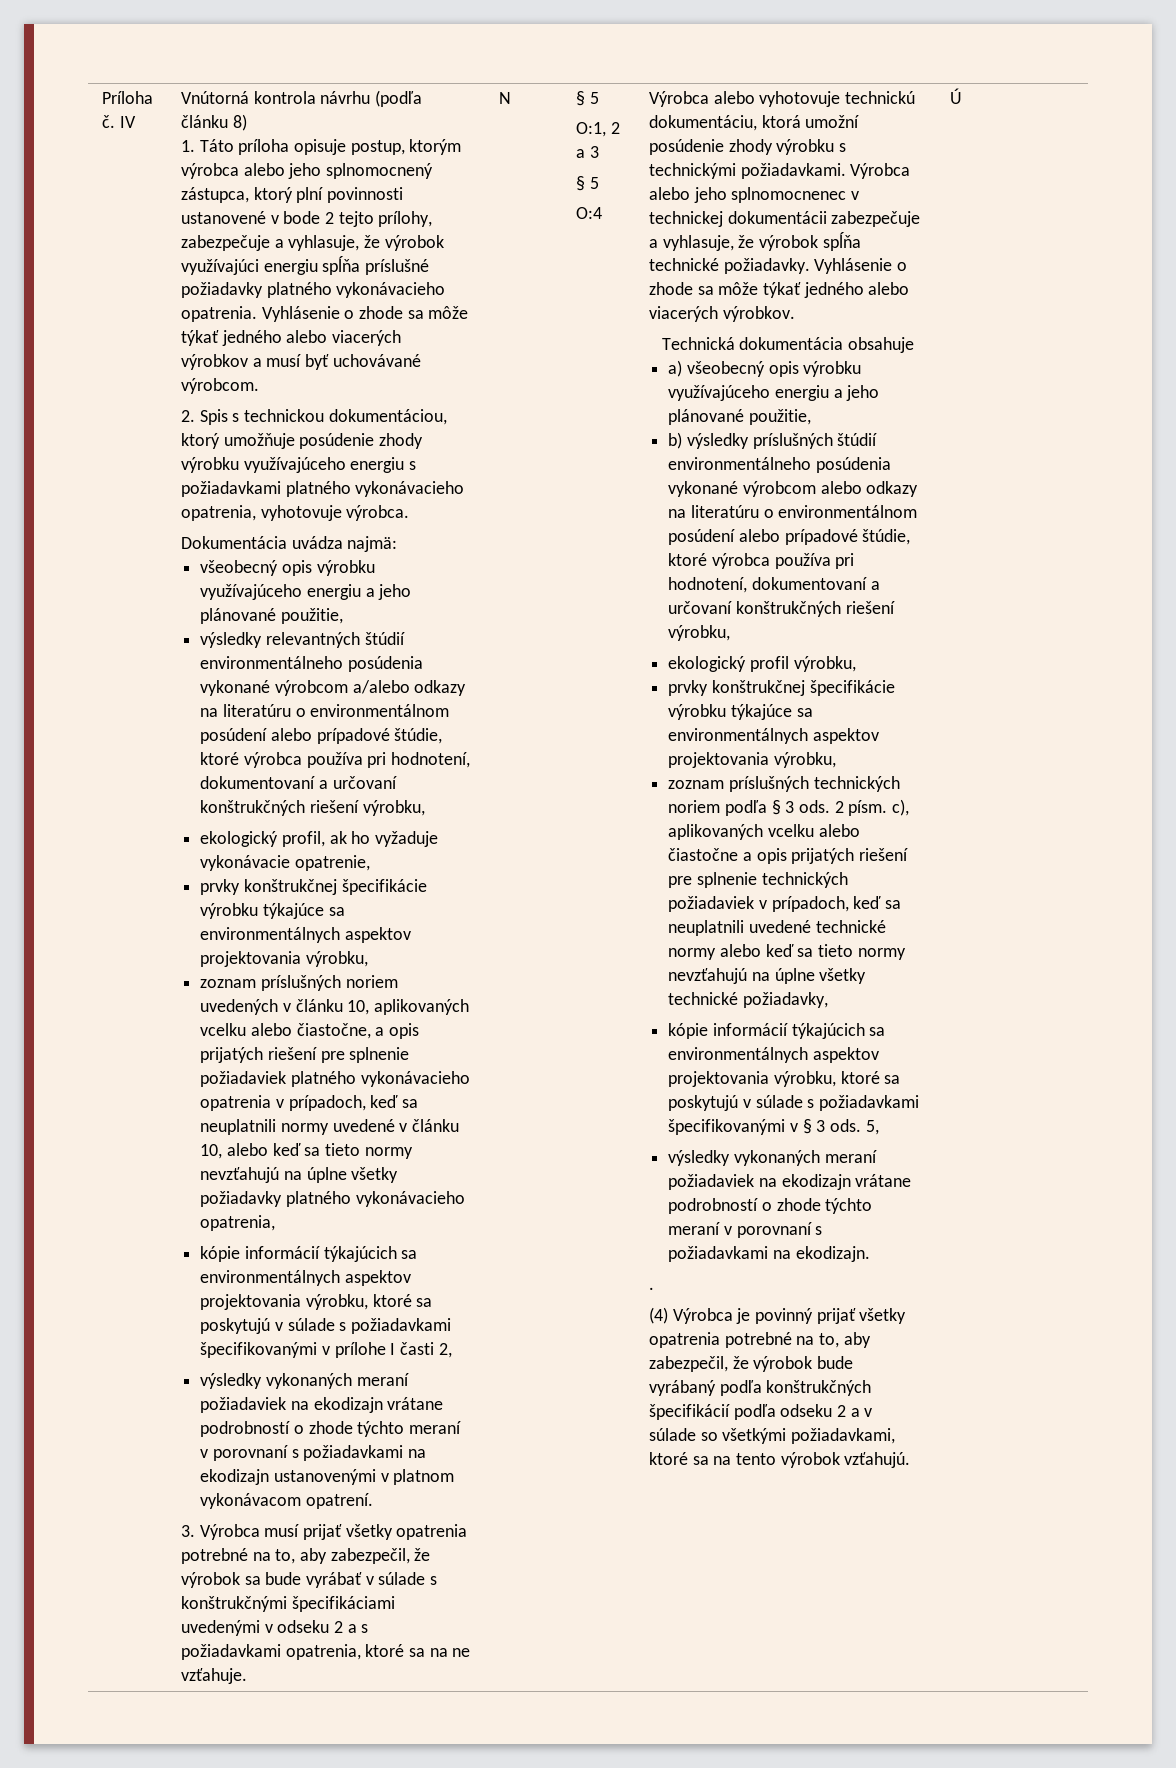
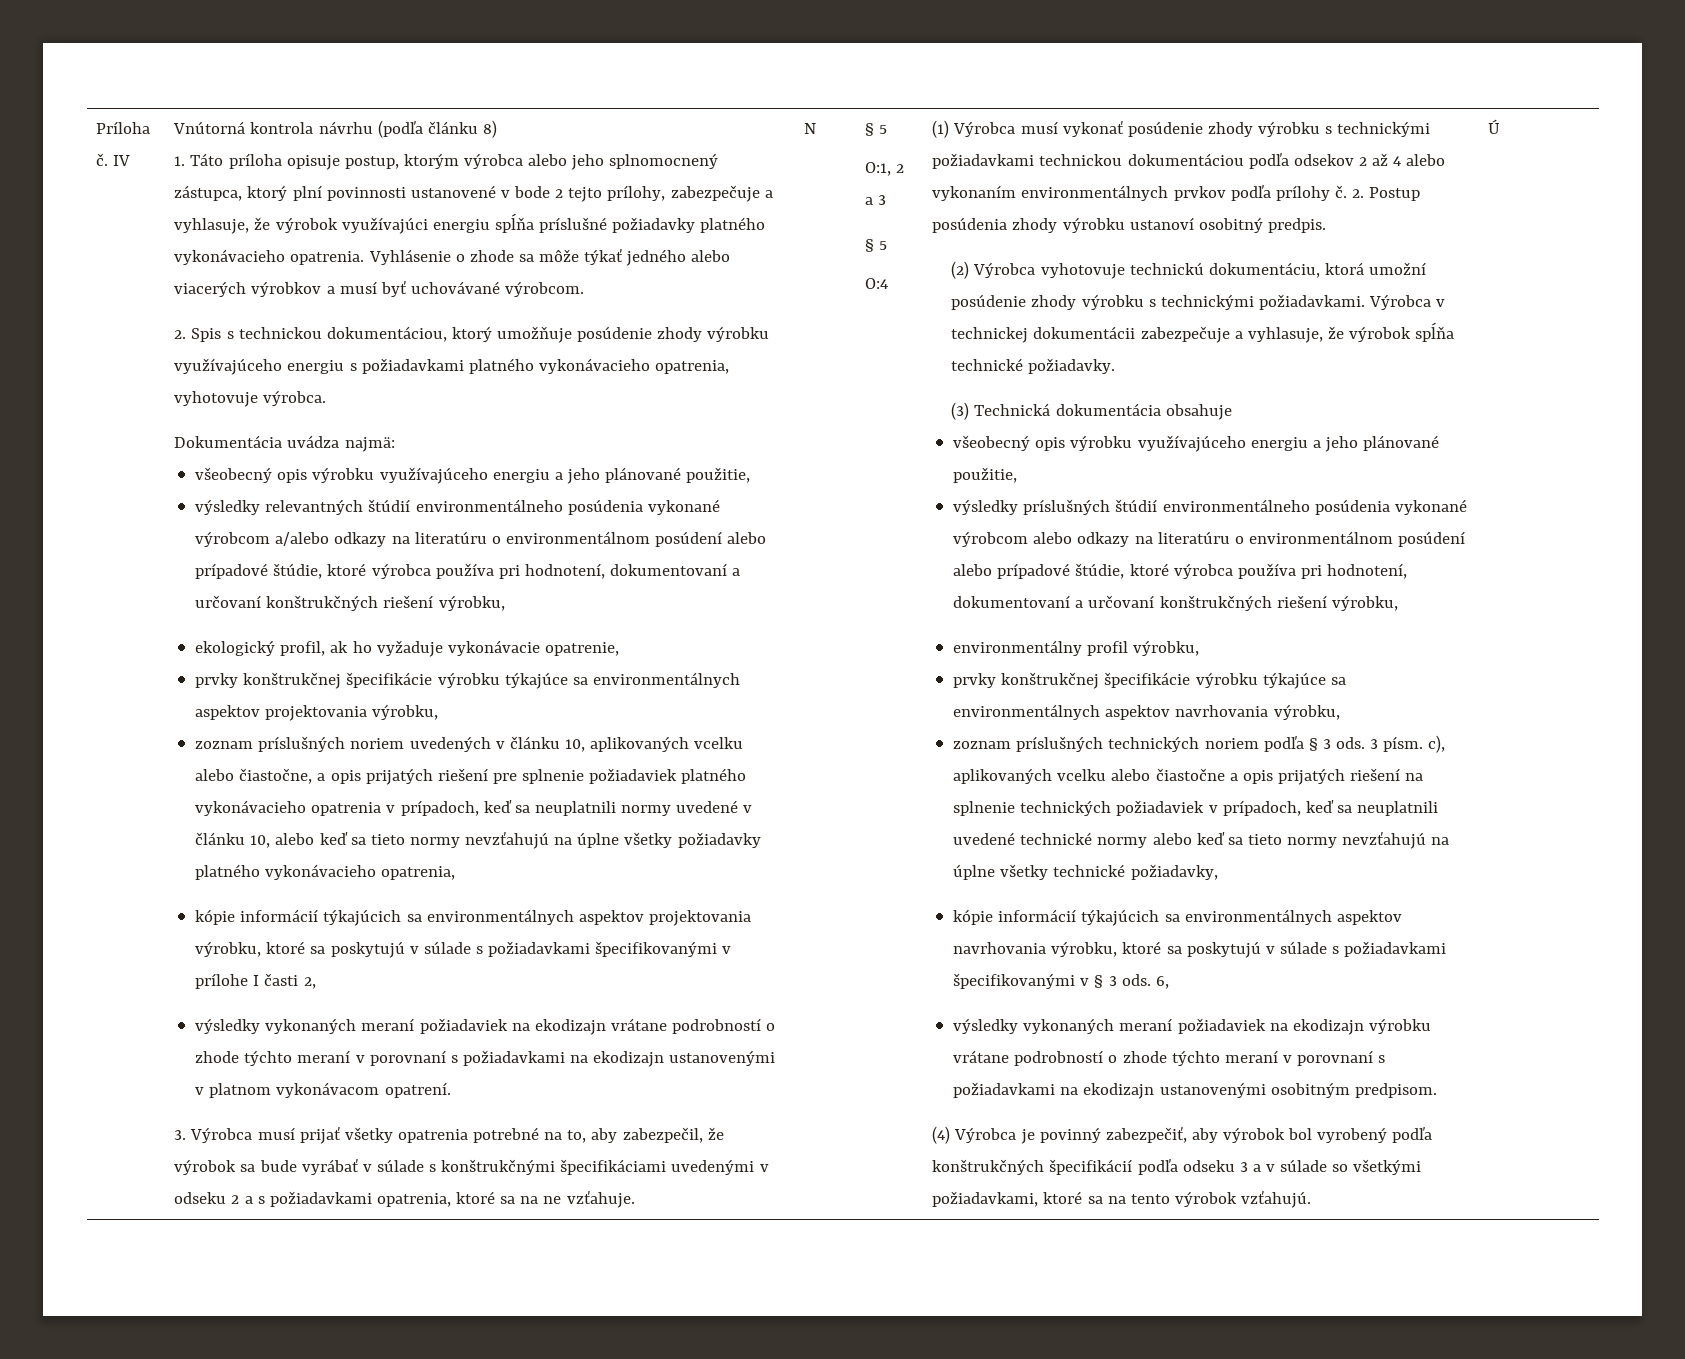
[648,91,755,107] Výrobca alebo -> [932,120,1431,138] [932,152,1446,169] [932,184,1421,201] [932,217,1326,233] [951,261,1036,279] (1) Výrobca musí vykonať posúdenie zhody výrobku s technickými požiadavkami technickou dokumentáciou podľa odsekov 2 až 4 alebo vykonaním environmentálnych prvkov podľa prílohy č. 2. Postup posúdenia zhody výrobku ustanoví osobitný predpis. // (2) Výrobca
[648,187,847,203] alebo jeho splnomocnenec -> (1432, 302) none
[814,258,908,274] [648,282,910,298] [648,306,795,322] Vyhlásenie o zhode sa môže týkať jedného alebo viacerých výrobkov. // -> [951,402,970,420] // (3)
[668,360,862,377] [668,385,880,401] [668,409,811,425] [668,432,683,449] a) všeobecný opis výrobku využívajúceho energiu a jeho plánované použitie, // b) -> [953,435,1440,452] [953,467,1018,483] všeobecný opis výrobku využívajúceho energiu a jeho plánované použitie, //
[668,656,747,672] ekologický -> [953,640,1083,656] environmentálny
[668,752,770,768] projektovania -> [1175,705,1269,717] navrhovania
[834,801,844,813] 2 -> [1370,739,1379,749] 3
[668,876,693,888] pre -> [1405,773,1424,781] na
[668,1071,770,1087] projektovania -> [953,942,1047,954] navrhovania
[865,1120,879,1135] [668,1150,877,1166] [668,1174,851,1190] 5, // výsledky vykonaných meraní požiadaviek na ekodizajn -> [1155,976,1169,989] [953,1018,1431,1035] 6, // výsledky vykonaných meraní požiadaviek na ekodizajn výrobku
[795,1246,870,1262] [648,1287,654,1290] ekodizajn. // . -> [1083,1082,1437,1099] ekodizajn ustanovenými osobitným predpisom.
[816,1308,907,1324] [648,1332,871,1348] [648,1356,854,1372] [648,1380,716,1396] prijať všetky opatrenia potrebné na to, aby zabezpečil, že výrobok bude vyrábaný -> [1105,1126,1388,1143] zabezpečiť, aby výrobok bol vyrobený
[837,1405,847,1417] 2 -> [1239,1162,1248,1172] 3

